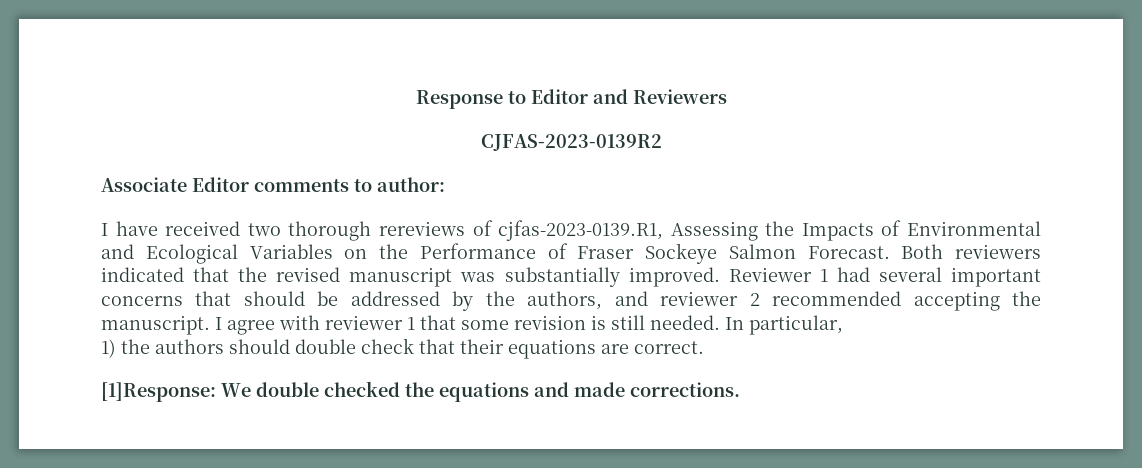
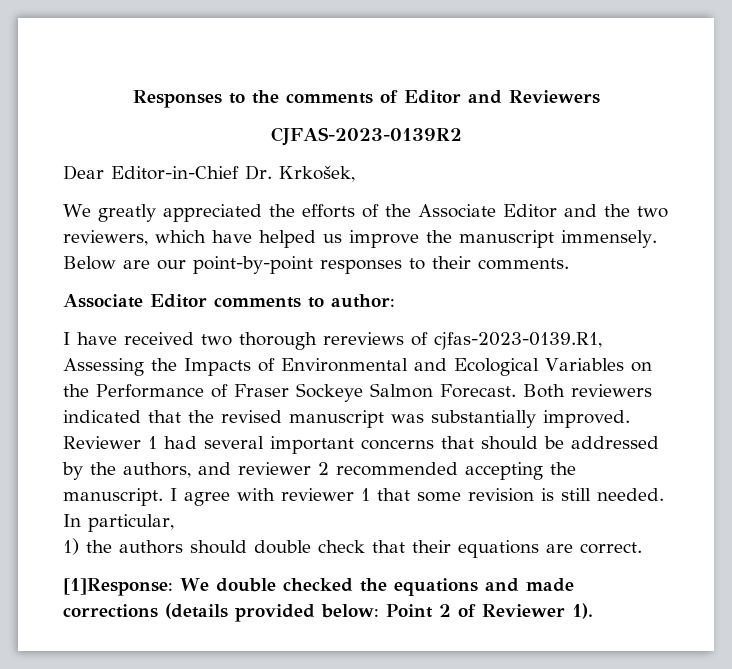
[415,90,526,109] Response to -> [132,90,398,108] Responses to the comments of
(662, 142) none -> [63,165,355,182] [63,204,668,222] [63,230,657,248] [63,256,569,274] // Dear Editor-in-Chief Dr. Krkošek, // We greatly appreciated the efforts of the Associate Editor and the two reviewers, which have helped us improve the manuscript immensely. Below are our point-by-point responses to their comments.
[630,382,740,397] corrections. -> [63,603,593,622] corrections (details provided below: Point 2 of Reviewer 1).

